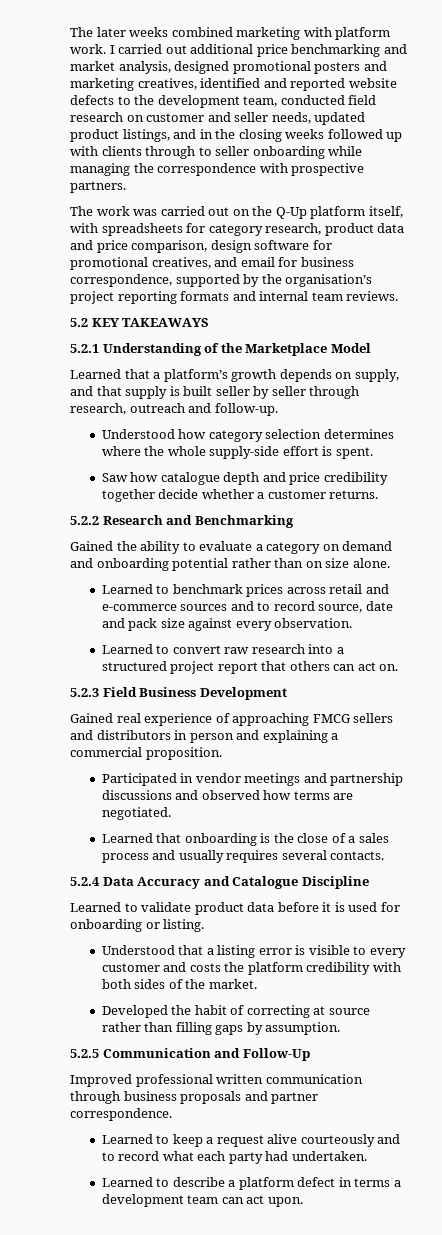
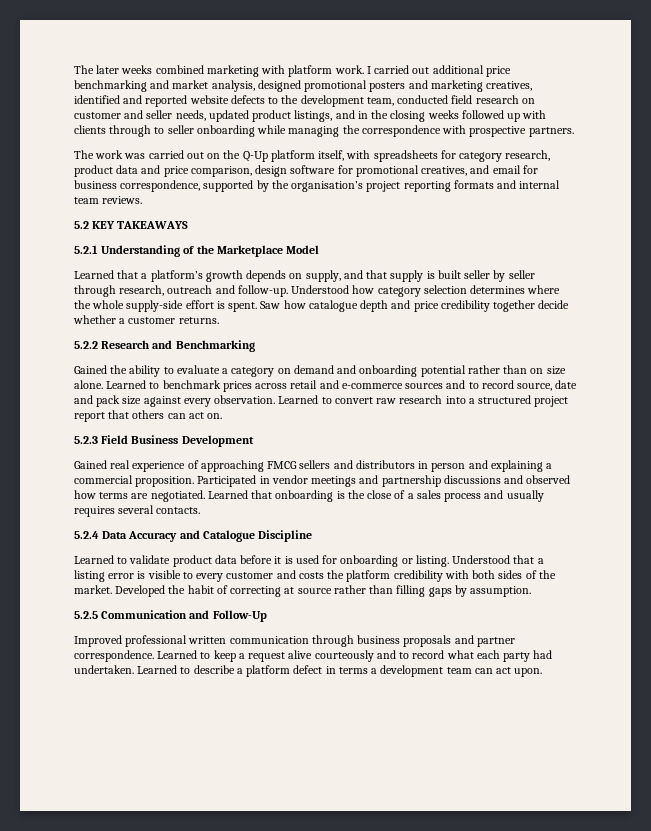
(278, 409) // -> (288, 291) none
(373, 453) // -> (258, 307) none
(390, 563) // -> (103, 384) none
(353, 623) // -> (276, 399) none
(222, 753) // -> (195, 481) none
(171, 813) // -> (205, 496) none
(205, 925) // -> (449, 561) none
(257, 984) // -> (112, 589) none
(172, 1114) // -> (154, 656) none
(367, 1156) // -> (134, 669) none

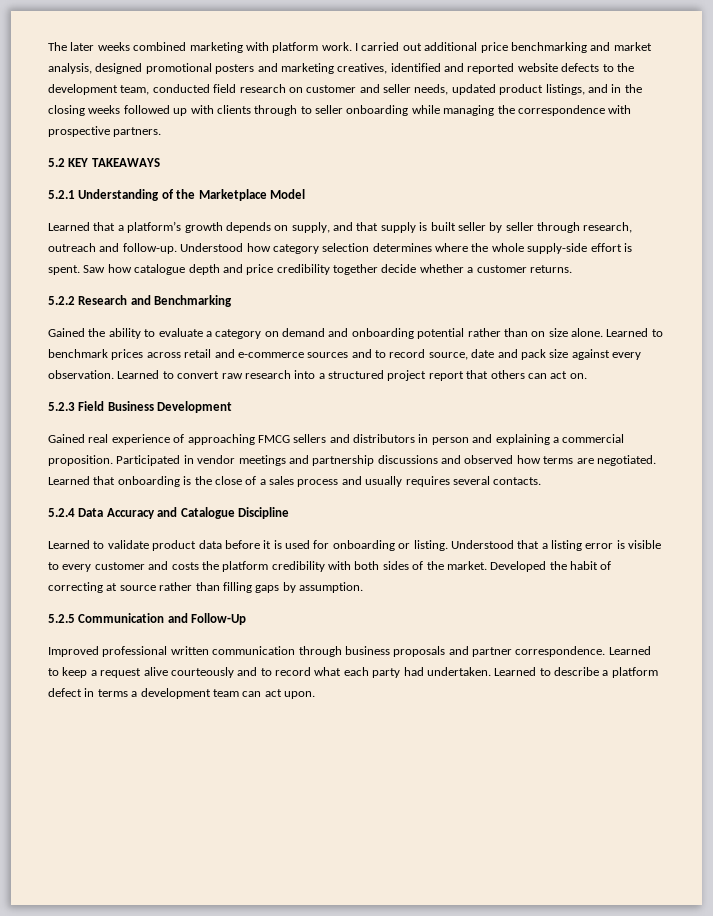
[74,150,551,162] [74,165,538,177] [74,180,561,192] [74,196,143,204] // The work was carried out on the Q-Up platform itself, with spreadsheets for category research, product data and price comparison, design software for promotional creatives, and email for business correspondence, supported by the organisation’s project reporting formats and internal team reviews. -> (162, 132) none

